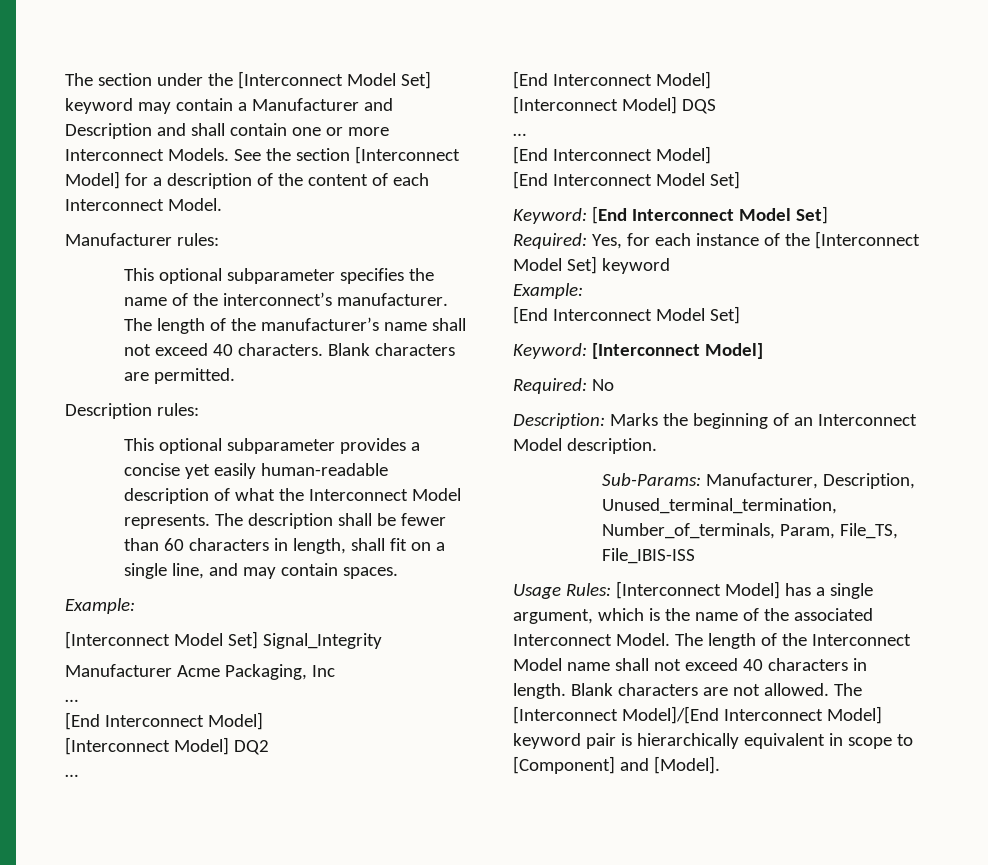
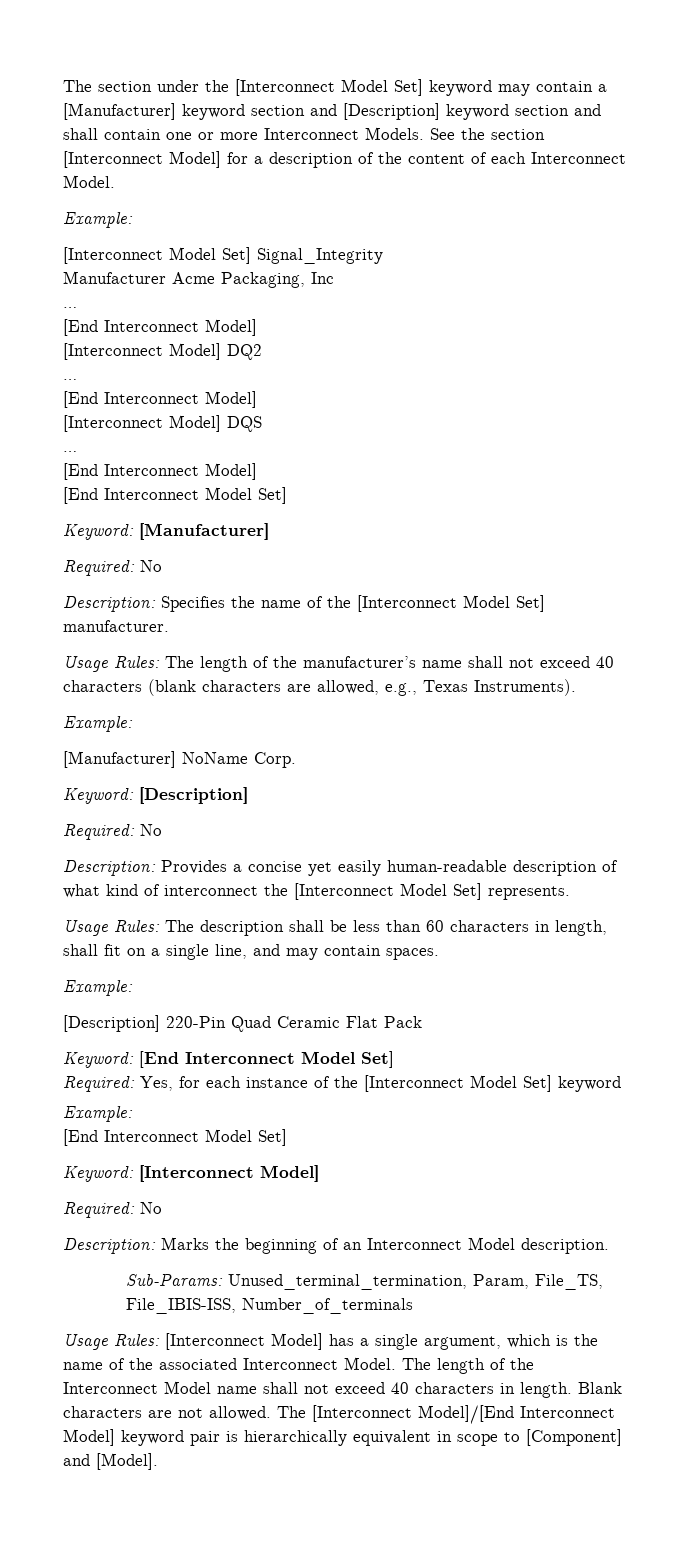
[251,98,393,111] [65,123,152,139] Manufacturer and Description -> [63,103,569,120] [Manufacturer] keyword section and [Description] keyword section
[65,233,219,246] [124,268,434,284] [124,292,448,306] [124,317,466,334] [124,343,455,356] [124,368,236,384] [65,403,199,419] [124,438,420,454] [124,463,389,479] [124,488,461,504] [124,513,446,529] [124,538,445,554] [124,563,398,579] // Manufacturer rules: // This optional subparameter specifies the name of the interconnect’s manufacturer. The length of the manufacturer’s name shall not exceed 40 characters. Blank characters are permitted. // Description rules: // This optional subparameter provides a concise yet easily human-readable description of what the Interconnect Model represents. The description shall be fewer than 60 characters in length, shall fit on a single line, and may contain spaces. -> (115, 181) none
(740, 180) none -> [63,523,269,540] [63,560,162,576] [63,595,545,612] [63,620,169,632] [63,656,614,672] [63,679,576,696] [63,716,133,732] [63,751,296,768] [63,787,248,804] [63,824,162,840] [63,860,618,876] [63,883,570,900] [63,920,607,936] [63,944,439,960] [63,980,133,996] [63,1015,422,1032] // Keyword: [Manufacturer] // Required: No // Description: Specifies the name of the [Interconnect Model Set] manufacturer. // Usage Rules: The length of the manufacturer’s name shall not exceed 40 characters (blank characters are allowed, e.g., Texas Instruments). // Example: // [Manufacturer] NoName Corp. // Keyword: [Description] // Required: No // Description: Provides a concise yet easily human-readable description of what kind of interconnect the [Interconnect Model Set] represents. // Usage Rules: The description shall be less than 60 characters in length, shall fit on a single line, and may contain spaces. // Example: // [Description] 220-Pin Quad Ceramic Flat Pack
[705,473,915,489] [601,498,837,514] [601,523,898,539] [601,548,695,564] Manufacturer, Description, Unused_terminal_termination, Number_of_terminals, Param, File_TS, File_IBIS-ISS -> [227,1274,603,1290] [125,1298,413,1314] Unused_terminal_termination, Param, File_TS, File_IBIS-ISS, Number_of_terminals

